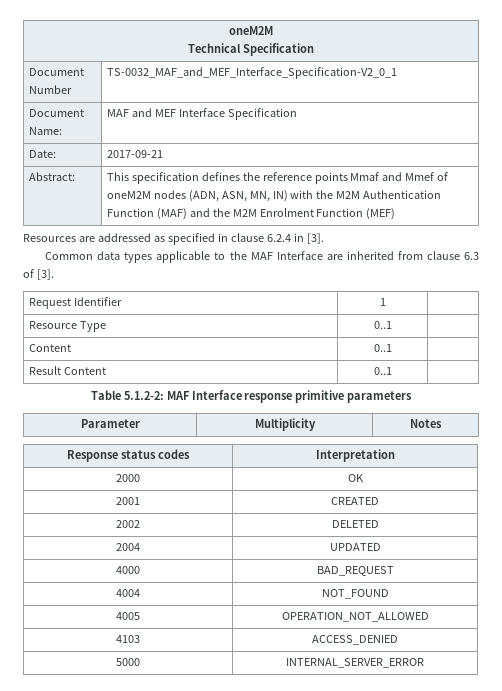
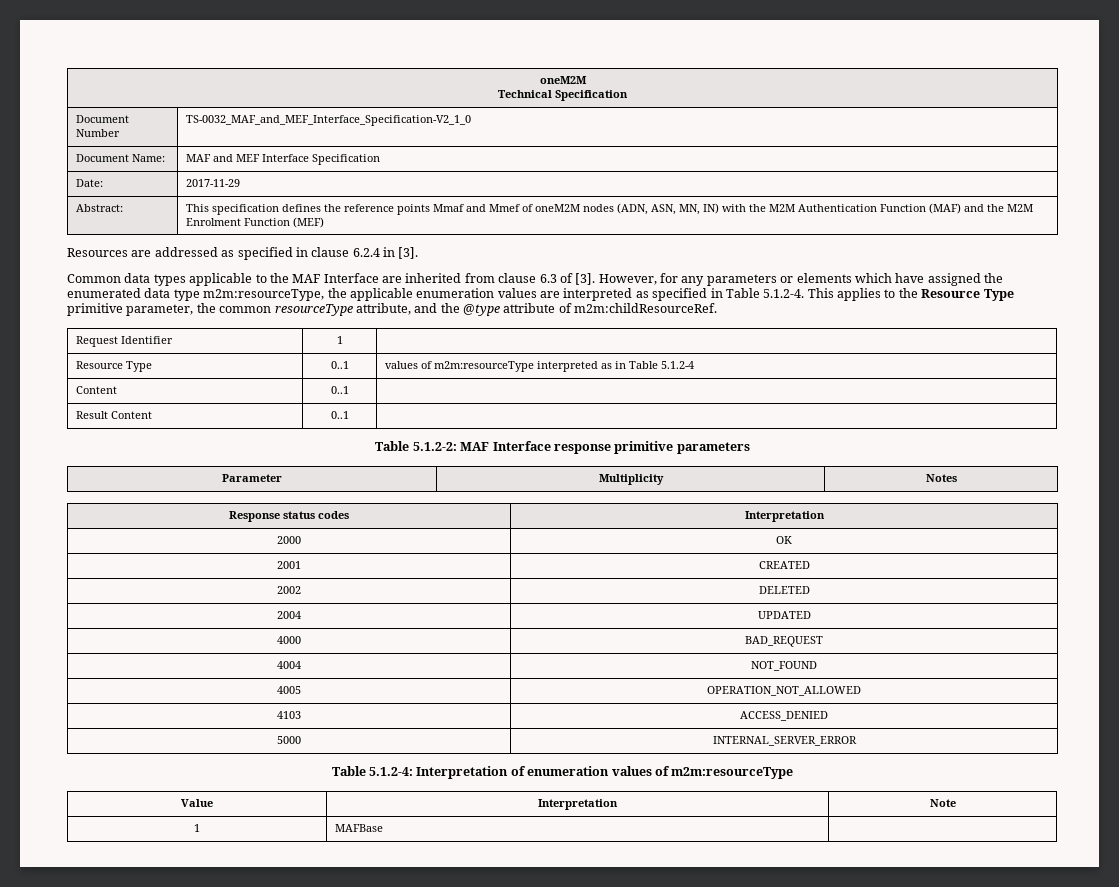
[106,67,397,79] TS-0032_MAF_and_MEF_Interface_Specification-V2_0_1 -> [185,115,471,126] TS-0032_MAF_and_MEF_Interface_Specification-V2_1_0
[106,150,163,158] 2017-09-21 -> [185,179,240,187] 2017-11-29
(54, 274) none -> [598,273,1003,286] [67,288,1014,301] [67,303,718,316] However, for any parameters or elements which have assigned the enumerated data type m2m:resourceType, the applicable enumeration values are interpreted as specified in Table 5.1.2-4. This applies to the Resource Type primitive parameter, the common resourceType attribute, and the @type attribute of m2m:childResourceRef.
(392, 325) none -> [384,361,694,372] values of m2m:resourceType interpreted as in Table 5.1.2-4
(425, 663) none -> [331,766,794,779] [181,799,213,807] [538,799,618,810] [929,799,956,807] [194,824,200,832] [334,824,383,832] // Table 5.1.2-4: Interpretation of enumeration values of m2m:resourceType // Value | Interpretation | Note // 1 | MAFBase |

